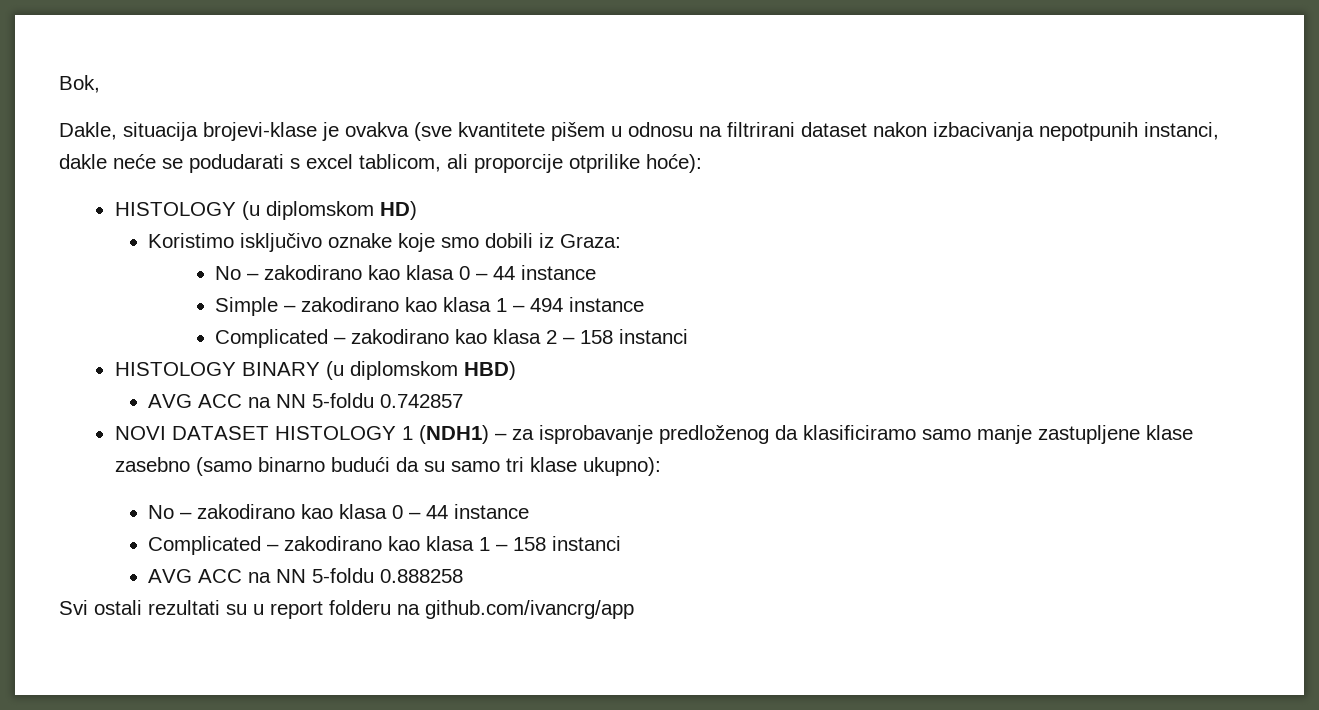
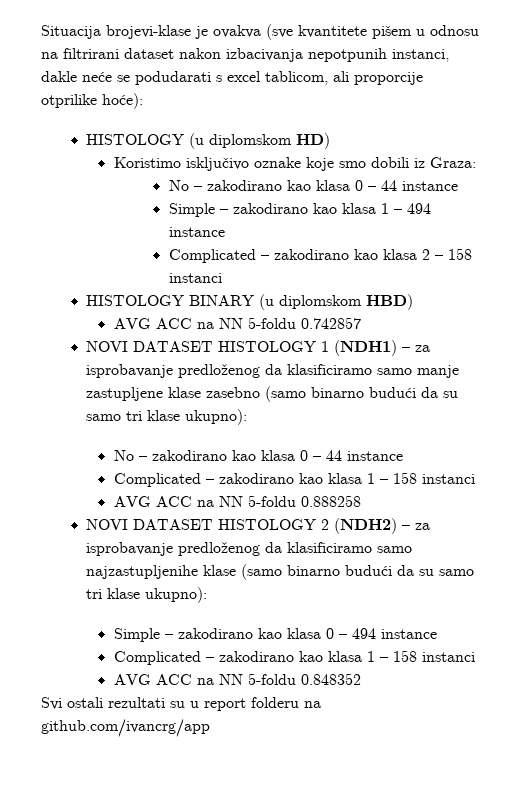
[59,75,100,93] [59,122,198,141] Bok, // Dakle, situacija -> [41,25,101,39] Situacija
(464, 576) none -> [86,518,431,534] [86,542,413,556] [86,564,475,580] [86,587,208,603] [113,628,437,642] [113,650,475,665] [113,673,361,685] // NOVI DATASET HISTOLOGY 2 (NDH2) – za isprobavanje predloženog da klasificiramo samo najzastupljenihe klase (samo binarno budući da su samo tri klase ukupno): // Simple – zakodirano kao klasa 0 – 494 instance // Complicated – zakodirano kao klasa 1 – 158 instanci // AVG ACC na NN 5-foldu 0.848352

